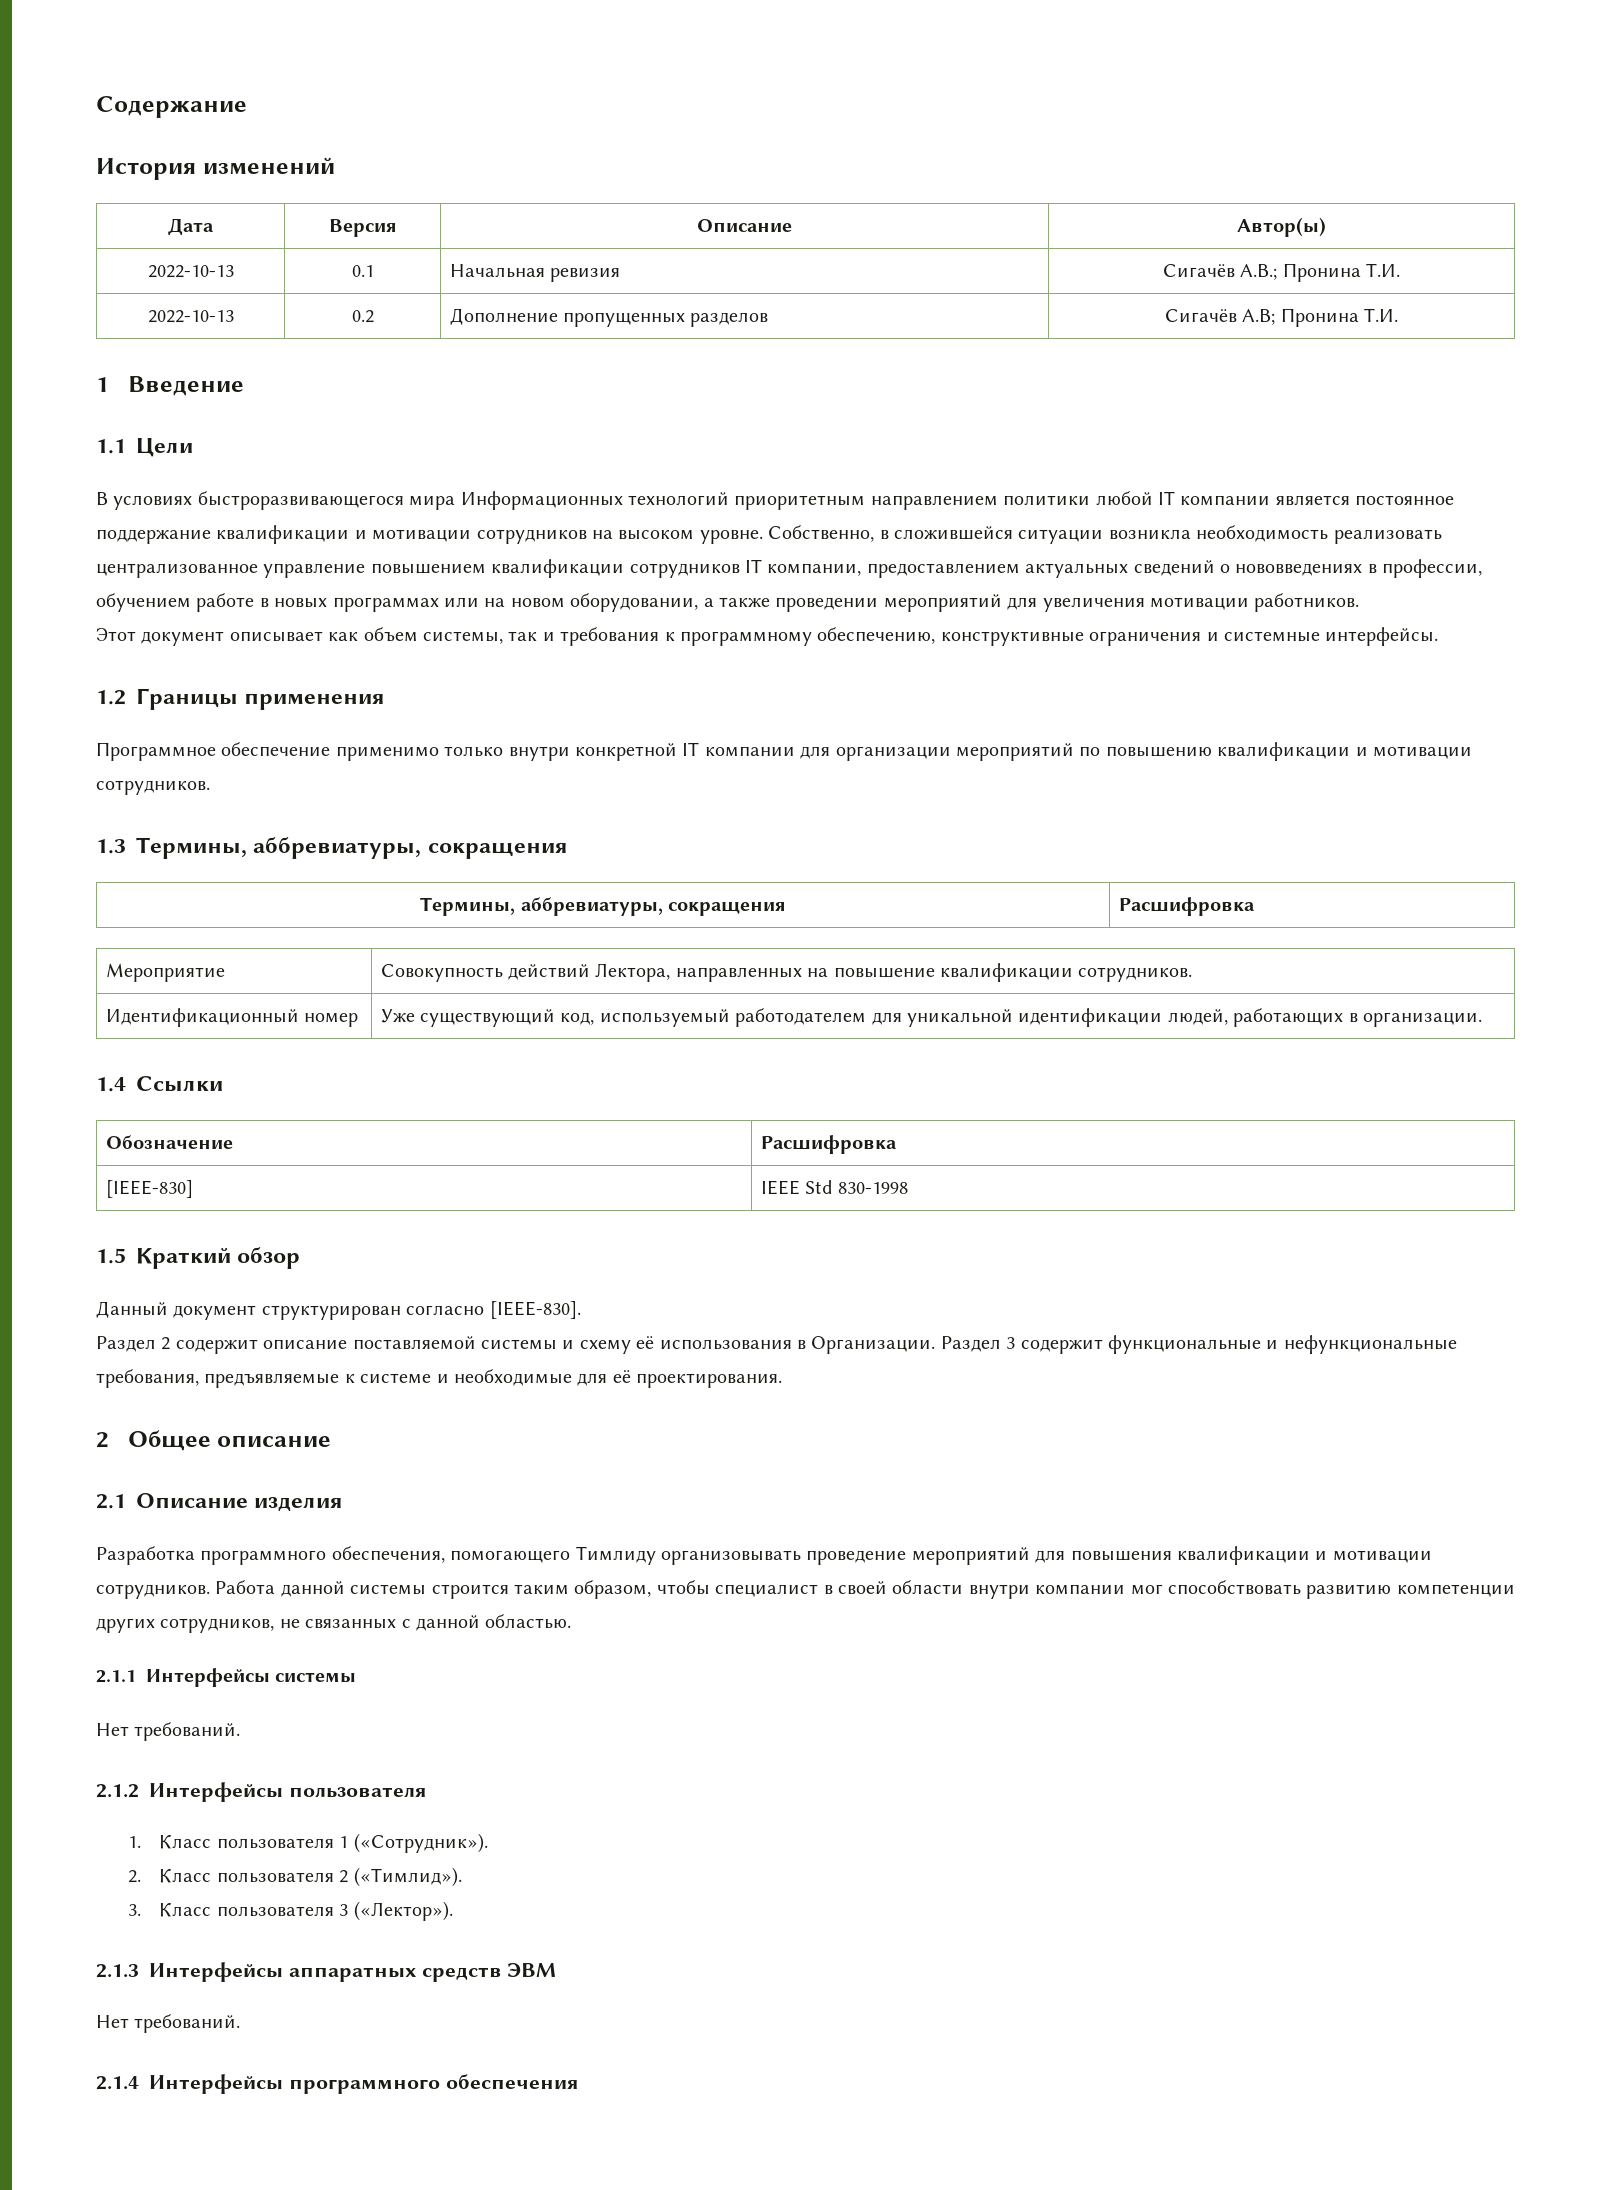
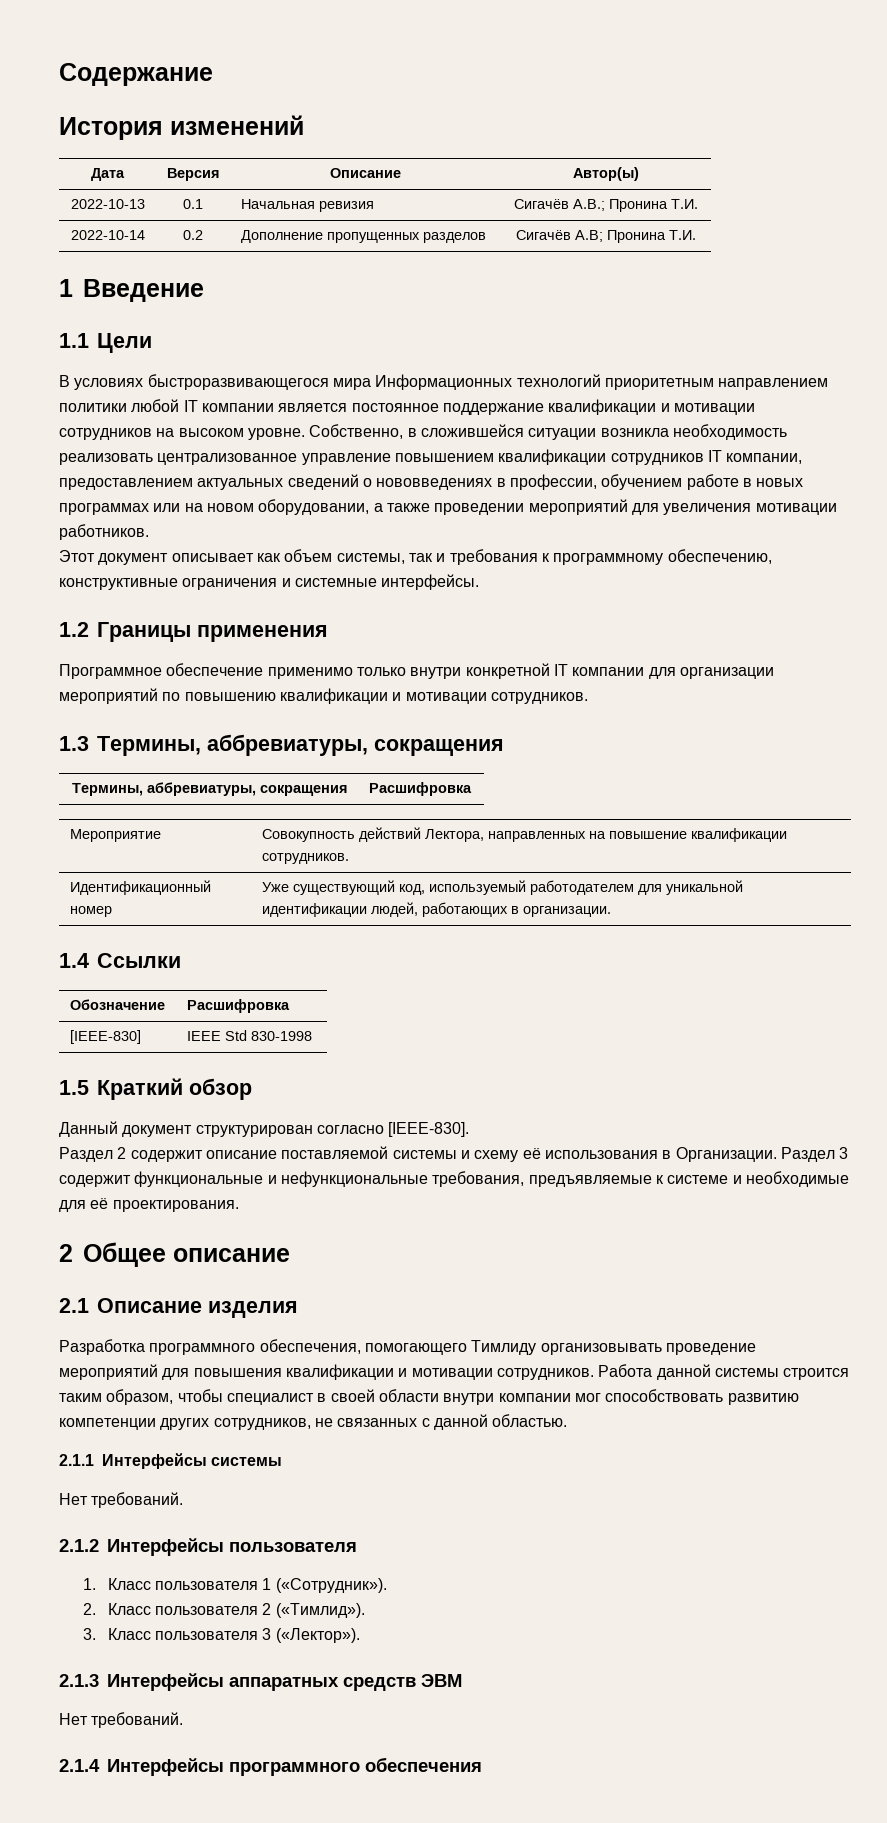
[147,310,234,323] 2022-10-13 -> [70,230,145,240] 2022-10-14

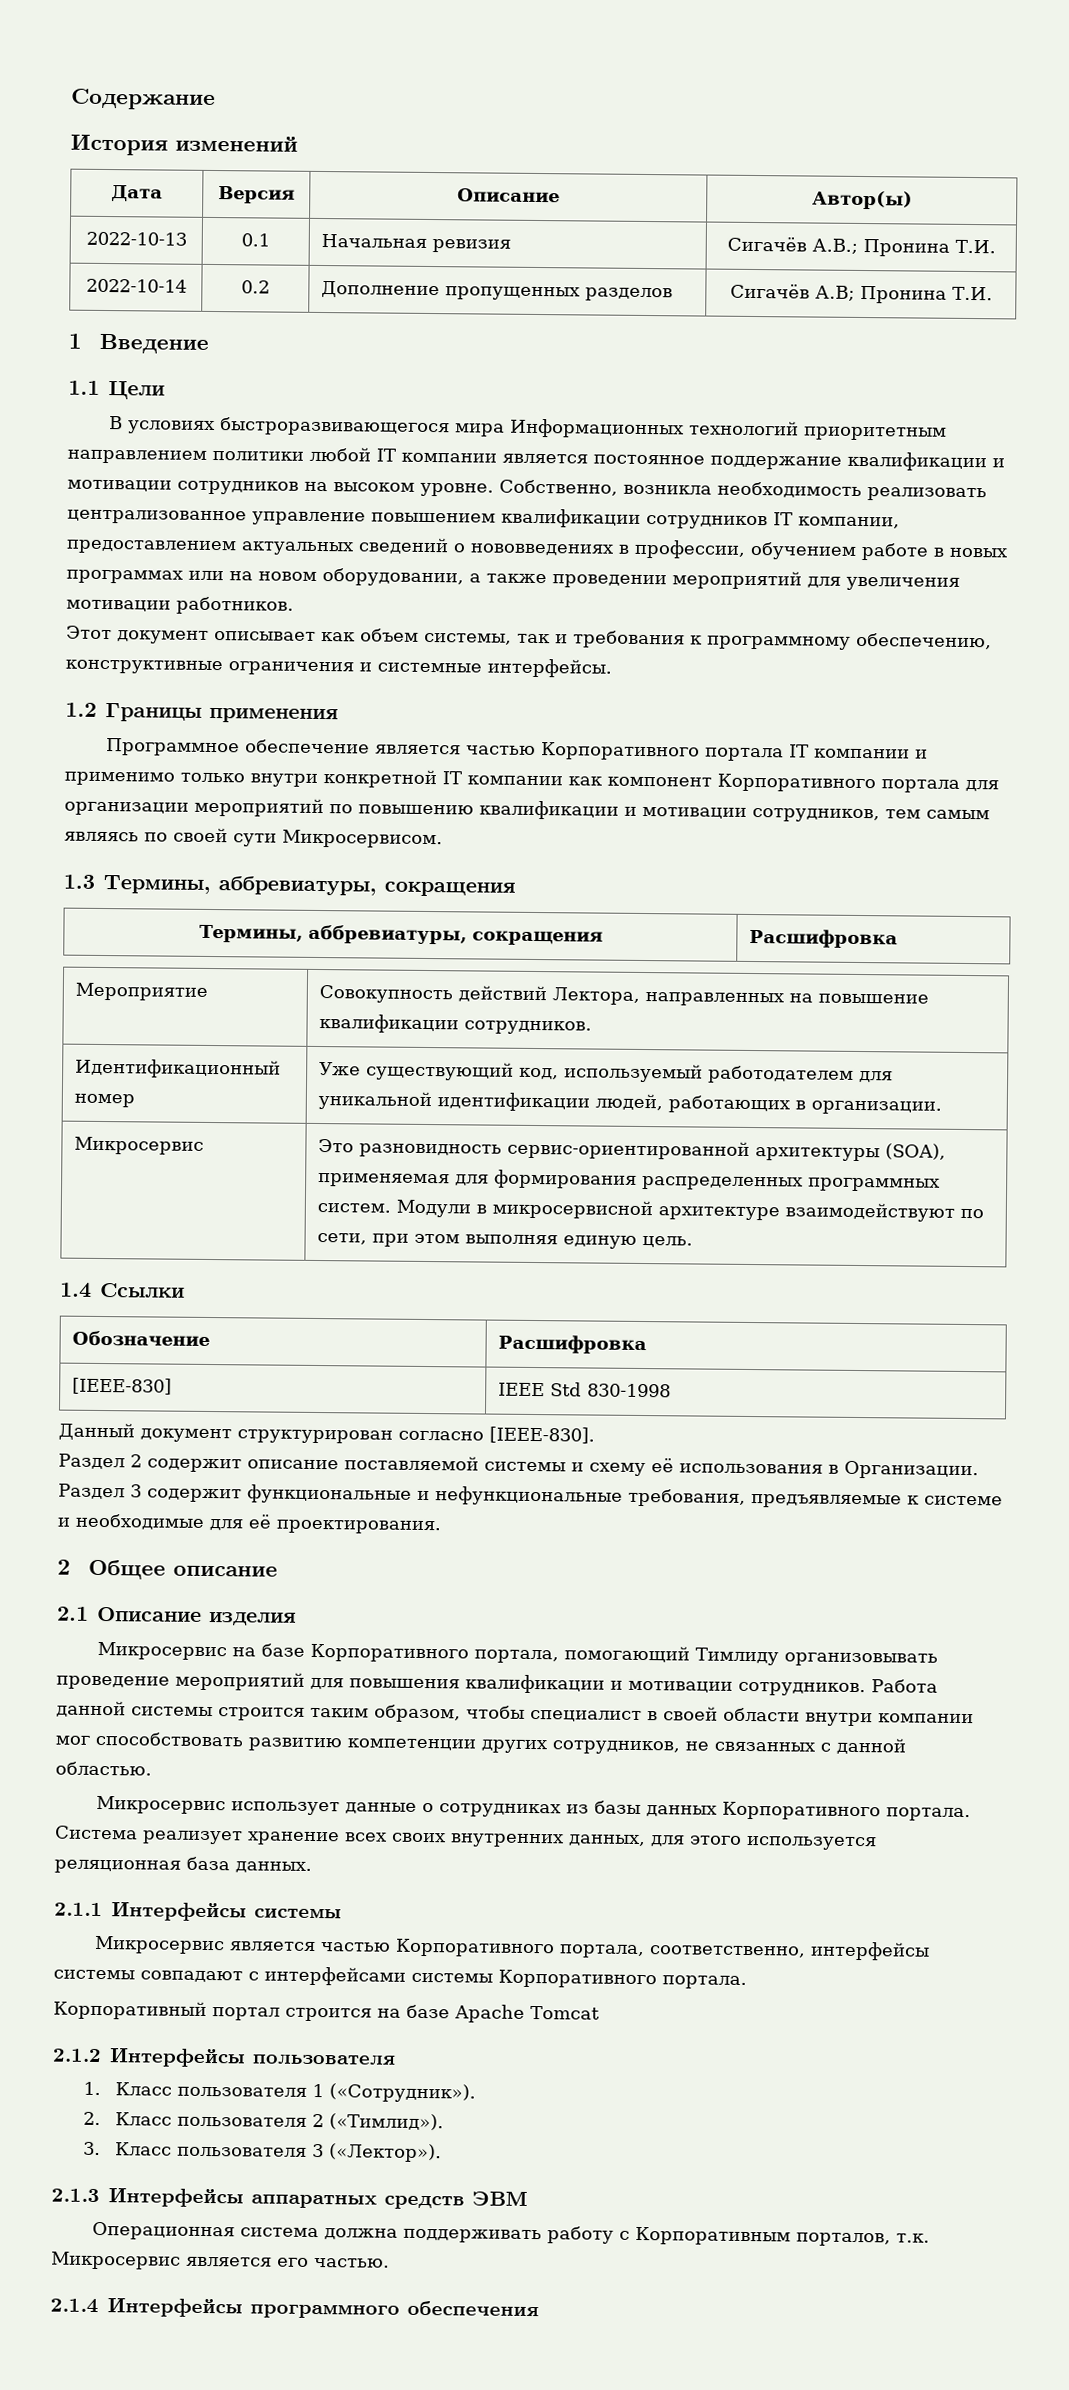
[407,424,597,440] в сложившейся ситуации -> (618, 487) none
(264, 669) none -> [375,742,929,762] является частью Корпоративного портала IT компании и
(645, 671) none -> [568,773,960,793] как компонент Корпоративного портала
[490,692,588,704] сотрудников. -> [752,808,990,823] [64,827,443,849] сотрудников, тем самым являясь по своей сути Микросервисом.
(611, 911) none -> [73,1136,204,1155] [317,1138,946,1162] [317,1169,940,1192] [316,1199,984,1222] [316,1232,693,1249] // Микросервис | Это разновидность сервис-ориентированной архитектуры (SOA), применяемая для формирования распределенных программных систем. Модули в микросервисной архитектуре взаимодействуют по сети, при этом выполняя единую цель.
[59,1078,252,1100] // 1.5 Краткий обзор -> (671, 1390) none
[59,1339,467,1355] Разработка программного обеспечения, помогающего -> [97,1641,691,1664] Микросервис на базе Корпоративного портала, помогающий
[59,1453,283,1469] [59,1492,184,1508] 2.1.1 Интерфейсы системы // Нет требований. -> [96,1795,972,1822] [55,1825,877,1851] [54,1856,312,1874] [54,1901,342,1922] [94,1935,931,1961] [53,1966,747,1989] [53,2000,600,2023] Микросервис использует данные о сотрудниках из базы данных Корпоративного портала. Система реализует хранение всех своих внутренних данных, для этого используется реляционная база данных. // 2.1.1 Интерфейсы системы // Микросервис является частью Корпоративного портала, соответственно, интерфейсы системы совпадают с интерфейсами системы Корпоративного портала. // Корпоративный портал строится на базе Apache Tomcat
[59,1712,184,1728] Нет требований. -> [92,2221,931,2247] [51,2251,390,2270] Операционная система должна поддерживать работу с Корпоративным порталов, т.к. Микросервис является его частью.

